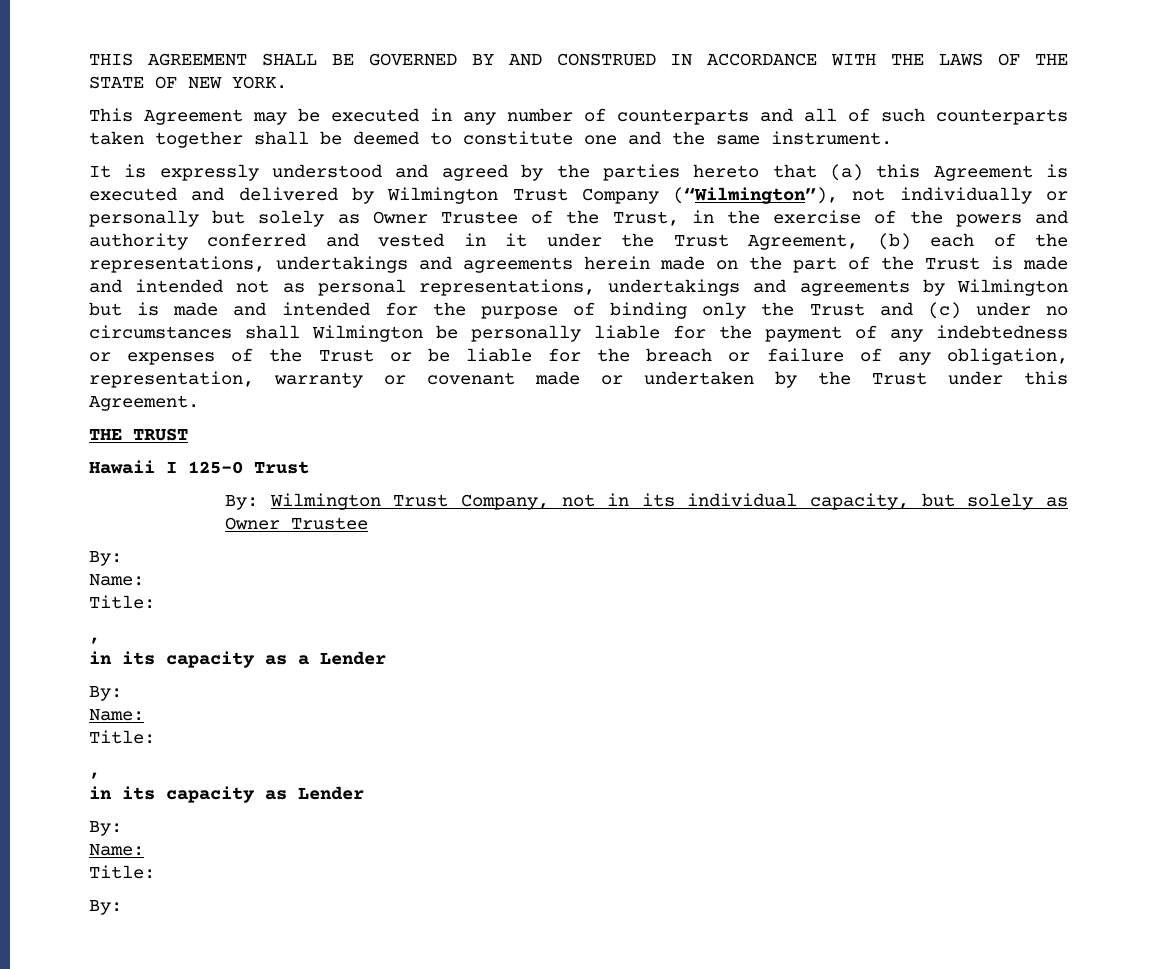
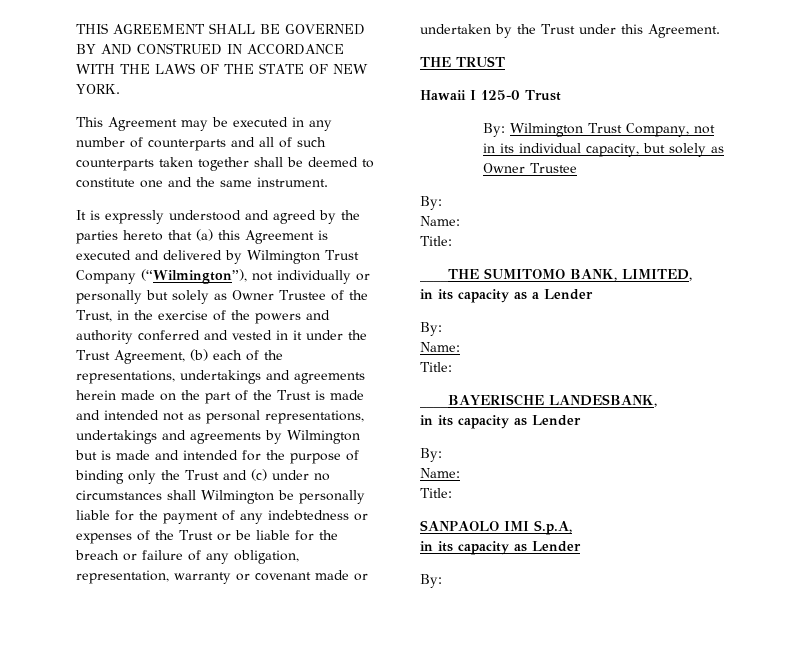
[89,637,100,644] , -> [420,268,692,282] ____THE SUMITOMO BANK, LIMITED,
[89,772,100,779] , -> [420,394,657,408] ____BAYERISCHE LANDESBANK,
(155, 872) none -> [420,520,572,535] [420,541,581,555] // SANPAOLO IMI S.p.A, // in its capacity as Lender

